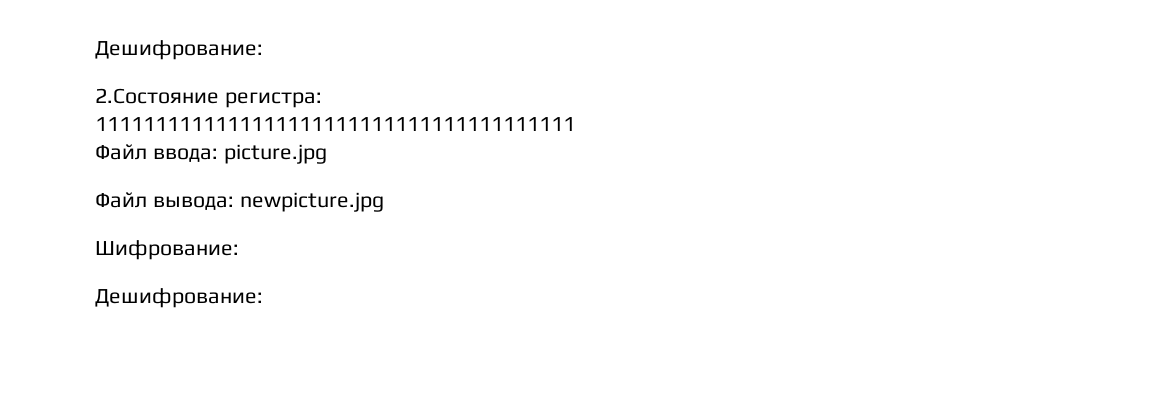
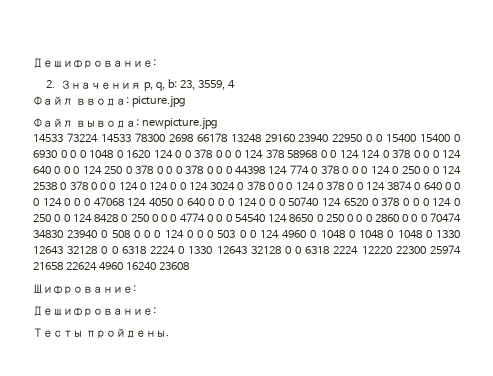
[95,40,263,60] [95,88,322,108] [95,117,575,131] Дешифрование: // 2.Состояние регистра: // 1111111111111111111111111111111111111111 -> [33,58,156,69] [46,79,235,91] Дешифрование: // 2. Значения p, q, b: 23, 3559, 4
(384, 202) none -> [33,133,461,142] [33,149,461,158] [33,165,462,174] [33,181,460,190] [33,197,460,206] [33,213,462,222] [33,230,460,238] [33,245,461,254] [33,262,189,270] // 14533 73224 14533 78300 2698 66178 13248 29160 23940 22950 0 0 15400 15400 0 6930 0 0 0 1048 0 1620 124 0 0 378 0 0 0 124 378 58968 0 0 124 124 0 378 0 0 0 124 640 0 0 0 124 250 0 378 0 0 0 378 0 0 0 44398 124 774 0 378 0 0 0 124 0 250 0 0 124 2538 0 378 0 0 0 124 0 124 0 0 124 3024 0 378 0 0 0 124 0 378 0 0 124 3874 0 640 0 0 0 124 0 0 0 47068 124 4050 0 640 0 0 0 124 0 0 0 50740 124 6520 0 378 0 0 0 124 0 250 0 0 124 8428 0 250 0 0 0 4774 0 0 0 54540 124 8650 0 250 0 0 0 2860 0 0 0 70474 34830 23940 0 508 0 0 0 124 0 0 0 503 0 0 124 4960 0 1048 0 1048 0 1048 0 1330 12643 32128 0 0 6318 2224 0 1330 12643 32128 0 0 6318 2224 12220 22300 25974 21658 22624 4960 16240 23608
(263, 298) none -> [33,328,169,339] // Тесты пройдены.

